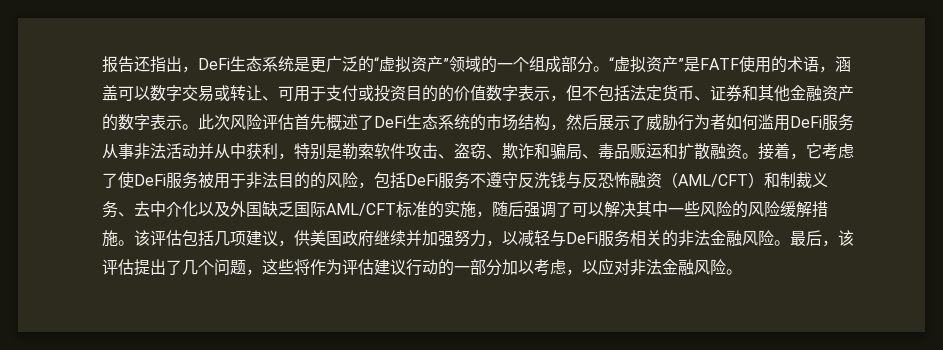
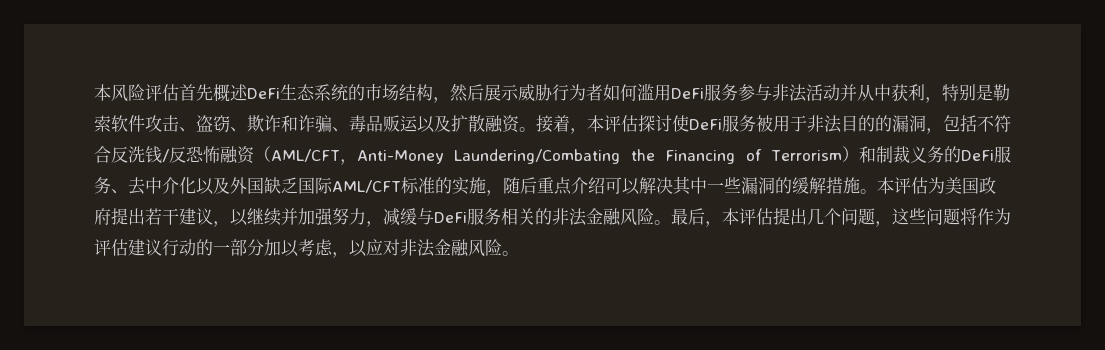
[102,56,851,73] [102,85,854,102] [102,114,230,131] 报告还指出，DeFi生态系统是更广泛的“虚拟资产”领域的一个组成部分。“虚拟资产”是FATF使用的术语，涵盖可以数字交易或转让、可用于支付或投资目的的价值数字表示，但不包括法定货币、证券和其他金融资产的数字表示。此次 -> [94,84,111,101] 本
[358,115,374,130] 了 -> (248, 92) none
[630,115,646,130] 了 -> (519, 92) none
[102,143,134,159] 从事 -> [738,84,772,101] 参与
[550,143,582,160] 骗局 -> [298,115,332,132] 诈骗
[662,143,678,159] 和 -> [417,115,451,133] 以及
[806,143,854,160] [102,173,118,188] 它考虑了 -> [587,115,672,132] 本评估探讨
[326,172,748,189] 风险，包括DeFi服务不遵守反洗钱与反恐怖融资（AML/CFT -> [892,115,1011,134] [94,146,843,165] 漏洞，包括不符合反洗钱/反恐怖融资（AML/CFT，Anti-Money Laundering/Combating the Financing of Terrorism
(118, 209) none -> [944,146,1012,163] [94,177,111,194] 的DeFi服务
[524,201,572,218] 强调了 -> [537,177,605,195] 重点介绍
[700,201,828,218] [102,230,374,247] 风险的风险缓解措施。该评估包括几项建议，供美国政府 -> [741,177,996,194] [94,208,248,227] 漏洞的缓解措施。本评估为美国政府提出若干建议，以
[502,230,550,246] 以减轻 -> [383,208,417,226] 减缓
[838,230,854,246] 该 -> [722,208,739,225] 本
[166,260,182,275] 了 -> (807, 216) none
(294, 267) none -> [926,208,960,225] 问题

